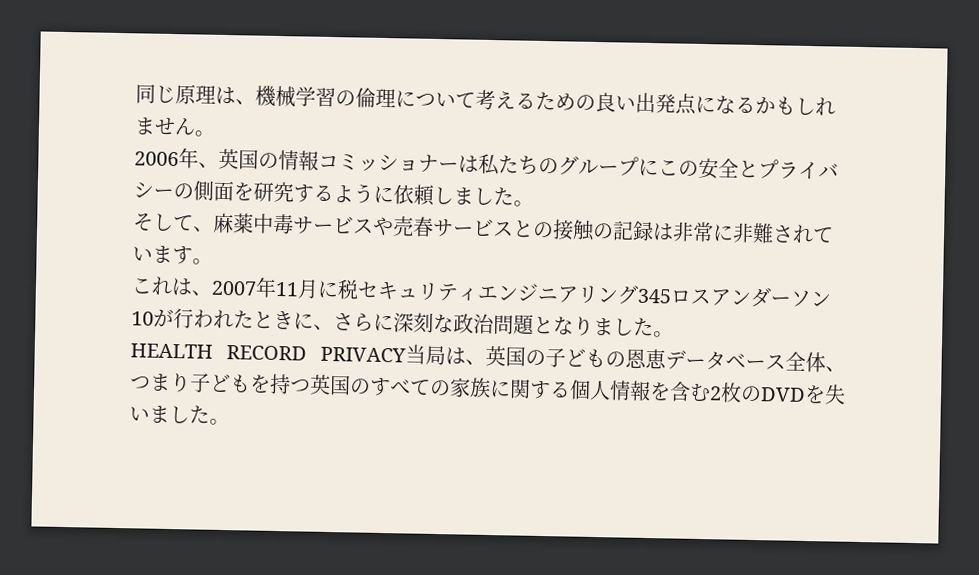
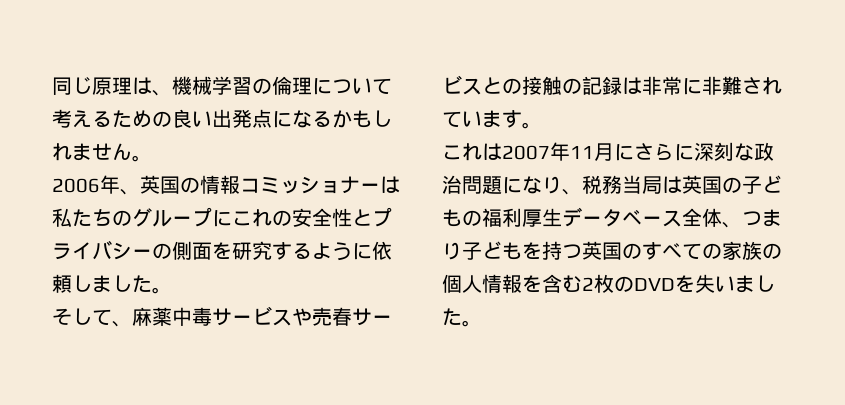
[678,157,739,180] の安全 -> [252,208,352,227] れの安全性
[191,290,212,296] 、 -> (502, 152) none
[337,279,831,308] [131,308,334,331] 税セキュリティエンジニアリング345ロスアンダーソン10が行われたときに、 -> (634, 152) none
[533,316,674,338] [130,343,487,366] となりました。 // HEALTH RECORD PRIVACY当局は、 -> [502,175,682,195] になり、税務当局は
[625,348,667,370] 恩恵 -> [482,208,562,227] 福利厚生
[489,379,571,400] に関する -> [762,243,782,259] の

